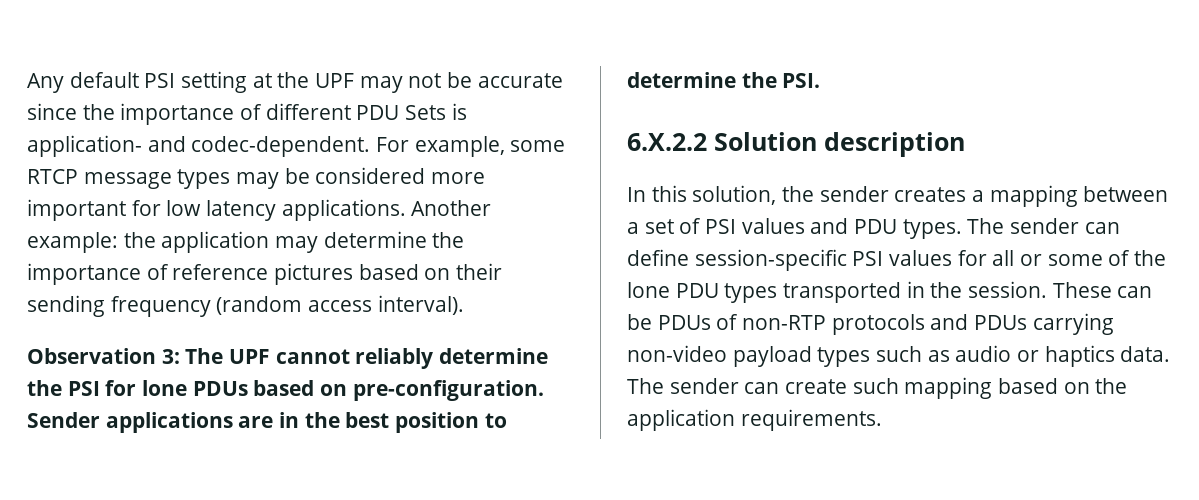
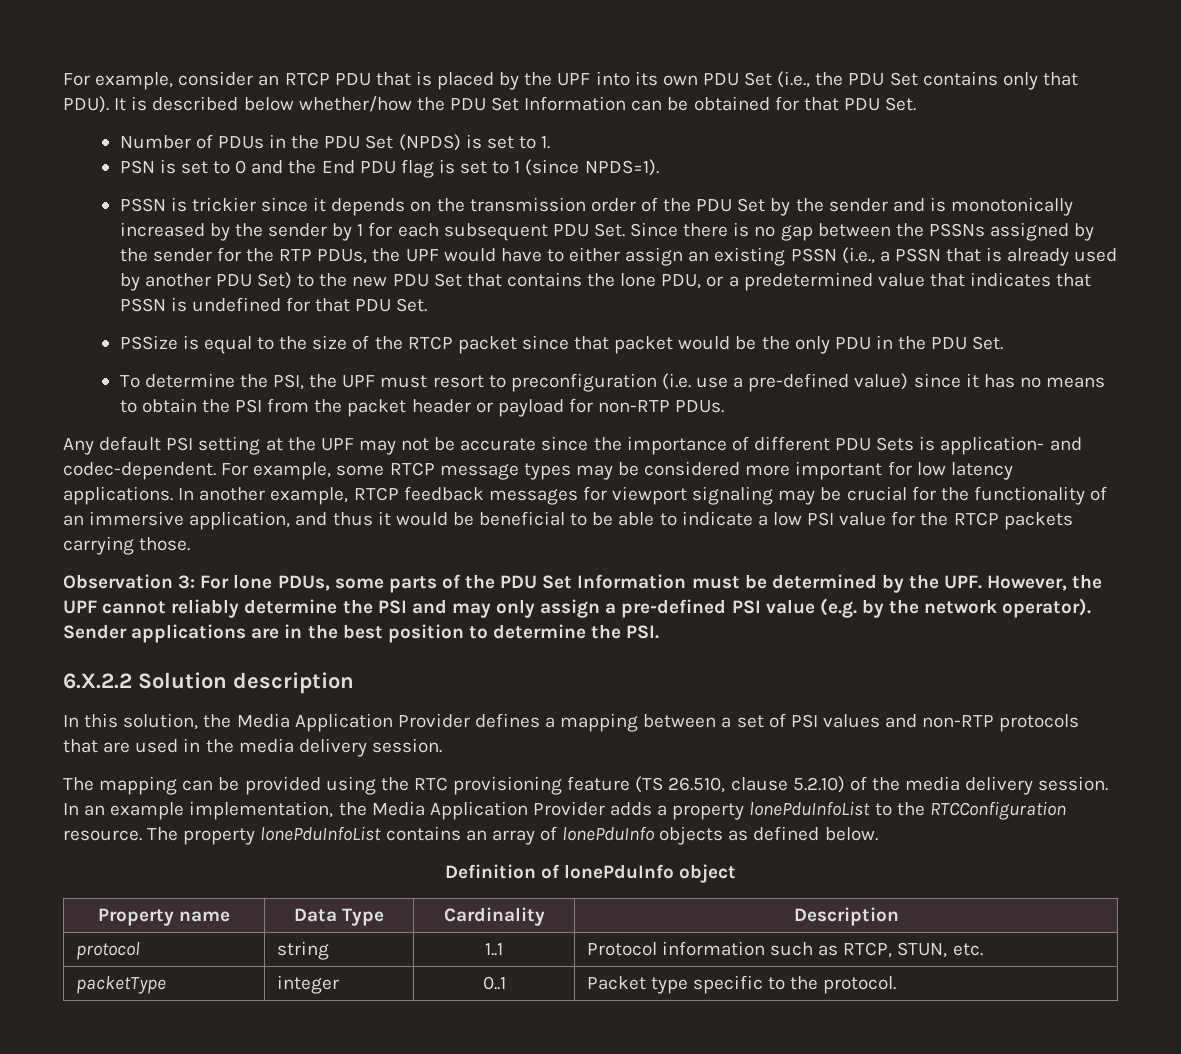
(27, 83) none -> [63,71,1078,90] [63,96,917,113] [119,134,551,151] [119,159,659,178] [119,197,1074,216] [119,222,1095,241] [119,247,1118,266] [119,272,1092,291] [119,297,428,312] [119,335,1004,354] [119,373,1106,392] [119,398,725,417] For example, consider an RTCP PDU that is placed by the UPF into its own PDU Set (i.e., the PDU Set contains only that PDU). It is described below whether/how the PDU Set Information can be obtained for that PDU Set. // Number of PDUs in the PDU Set (NPDS) is set to 1. // PSN is set to 0 and the End PDU flag is set to 1 (since NPDS=1). // PSSN is trickier since it depends on the transmission order of the PDU Set by the sender and is monotonically increased by the sender by 1 for each subsequent PDU Set. Since there is no gap between the PSSNs assigned by the sender for the RTP PDUs, the UPF would have to either assign an existing PSSN (i.e., a PSSN that is already used by another PDU Set) to the new PDU Set that contains the lone PDU, or a predetermined value that indicates that PSSN is undefined for that PDU Set. // PSSize is equal to the size of the RTCP packet since that packet would be the only PDU in the PDU Set. // To determine the PSI, the UPF must resort to preconfiguration (i.e. use a pre-defined value) since it has no means to obtain the PSI from the packet header or payload for non-RTP PDUs. //
[411,200,492,216] [27,231,465,253] [27,263,503,285] [27,295,464,317] [27,348,224,364] Another example: the application may determine the importance of reference pictures based on their sending frequency (random access interval). // Observation 3: The -> [178,486,1108,505] [63,511,1073,530] [63,536,191,555] [63,574,1103,593] In another example, RTCP feedback messages for viewport signaling may be crucial for the functionality of an immersive application, and thus it would be beneficial to be able to indicate a low PSI value for the RTCP packets carrying those. // Observation 3: For lone PDUs, some parts of the PDU Set Information must be determined by the UPF. However, the
[105,380,544,401] for lone PDUs based on pre-configuration. -> [411,598,1092,618] and may only assign a pre-defined PSI value (e.g. by the network operator).
[819,186,967,202] sender creates -> [236,713,540,732] Media Application Provider defines
[854,218,1120,239] [627,249,1167,271] [627,281,1153,303] [627,313,1114,335] [627,345,1171,367] [627,377,1128,399] [627,409,882,431] PDU types. The sender can define session-specific PSI values for all or some of the lone PDU types transported in the session. These can be PDUs of non-RTP protocols and PDUs carrying non-video payload types such as audio or haptics data. The sender can create such mapping based on the application requirements. -> [922,714,1080,732] [63,738,442,757] [63,776,1109,795] [63,801,1066,820] [63,826,878,845] [444,864,737,883] [97,908,231,926] [293,908,385,926] [443,907,545,926] [793,907,899,926] [75,942,140,960] [276,941,329,960] [485,943,503,956] [586,941,983,958] [75,976,166,994] [276,975,339,994] [482,976,506,990] [586,975,897,994] non-RTP protocols that are used in the media delivery session. // The mapping can be provided using the RTC provisioning feature (TS 26.510, clause 5.2.10) of the media delivery session. In an example implementation, the Media Application Provider adds a property lonePduInfoList to the RTCConfiguration resource. The property lonePduInfoList contains an array of lonePduInfo objects as defined below. // Definition of lonePduInfo object // Property name | Data Type | Cardinality | Description // protocol | string | 1..1 | Protocol information such as RTCP, STUN, etc. // packetType | integer | 0..1 | Packet type specific to the protocol.

